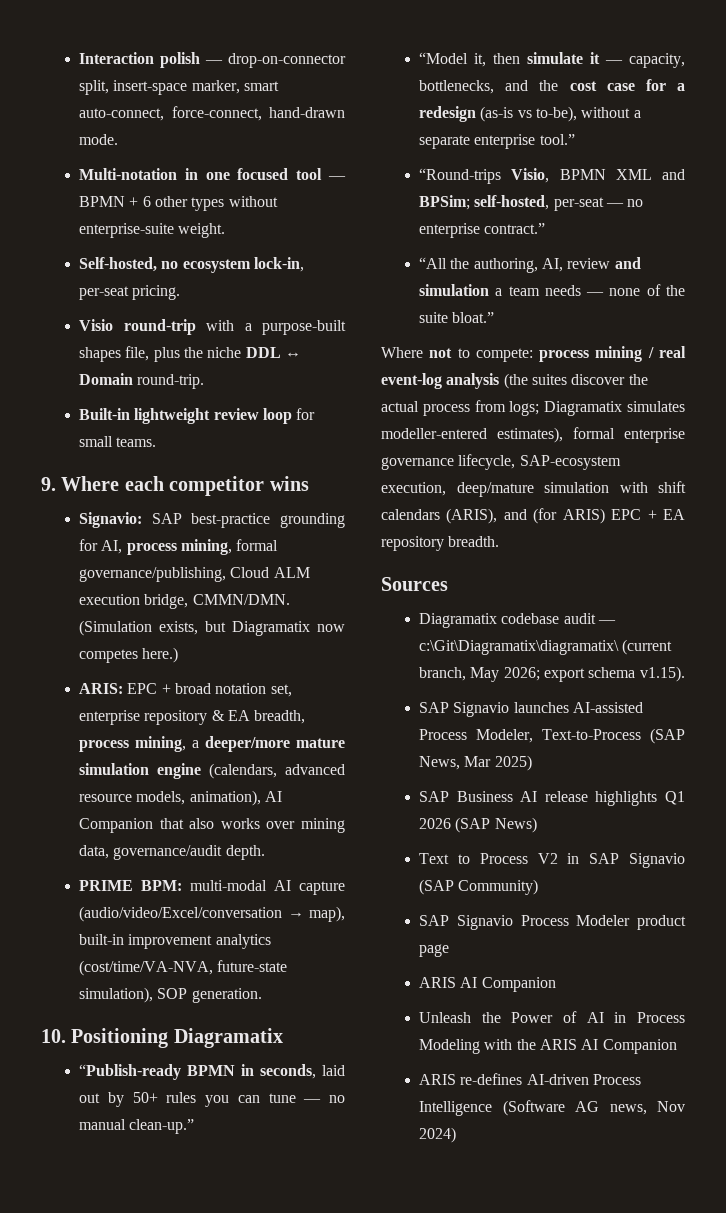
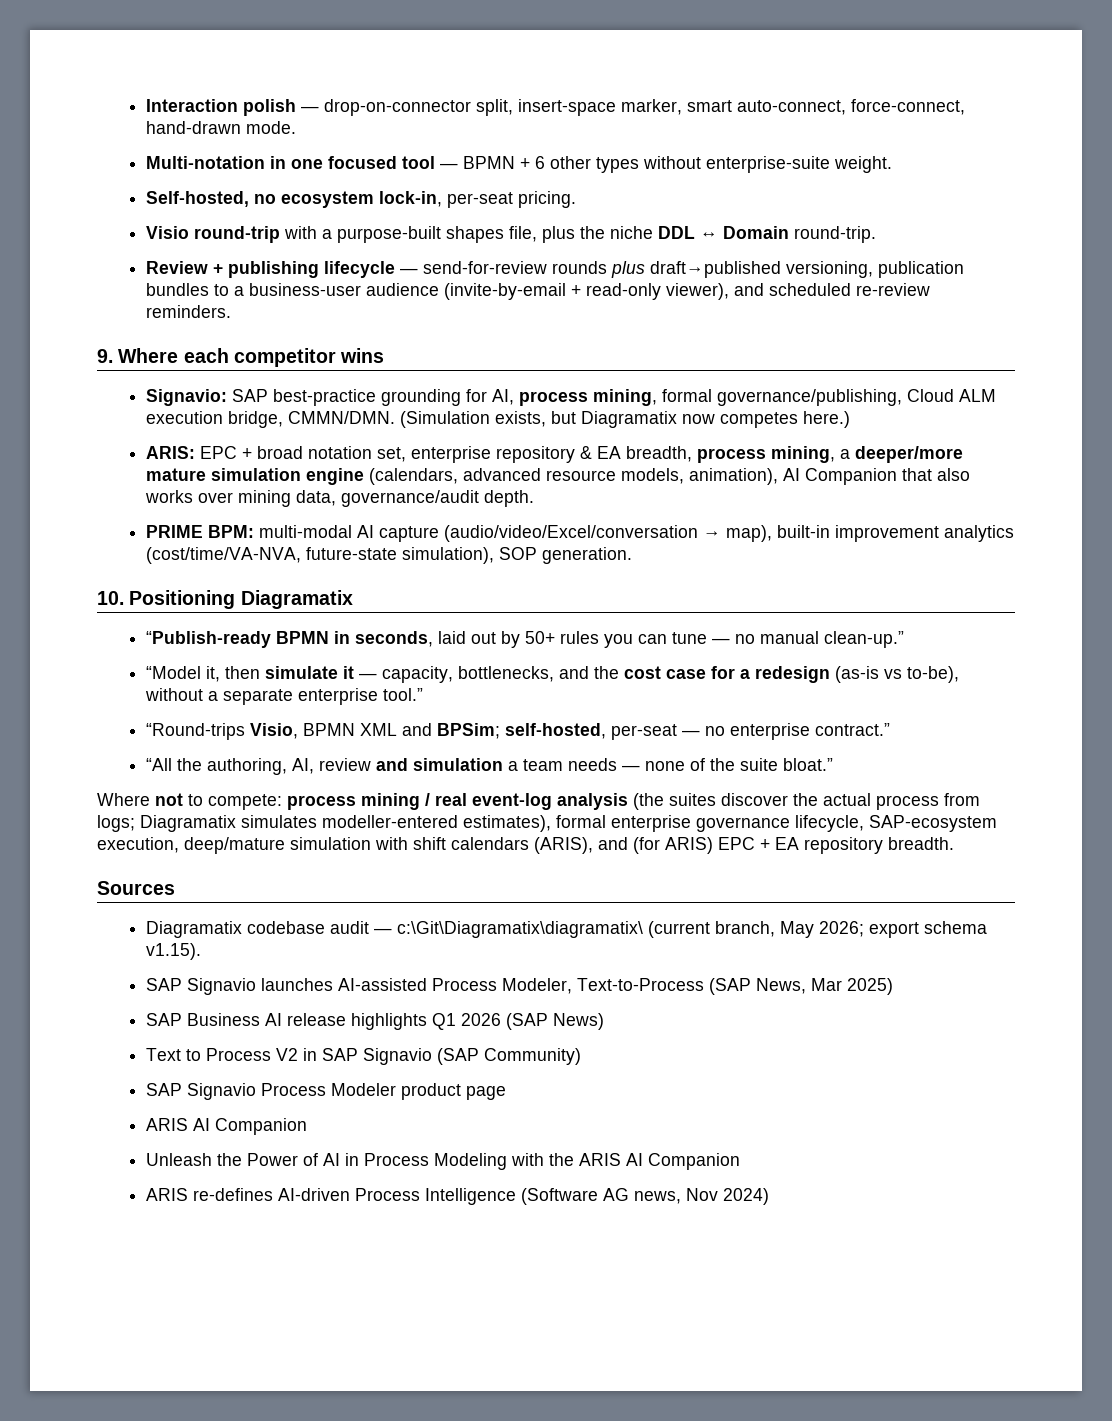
[78,408,316,424] [78,436,157,447] Built-in lightweight review loop for small teams. -> [146,261,965,278] [146,283,931,300] [146,305,232,318] Review + publishing lifecycle — send-for-review rounds plus draft→published versioning, publication bundles to a business-user audience (invite-by-email + read-only viewer), and scheduled re-review reminders.

